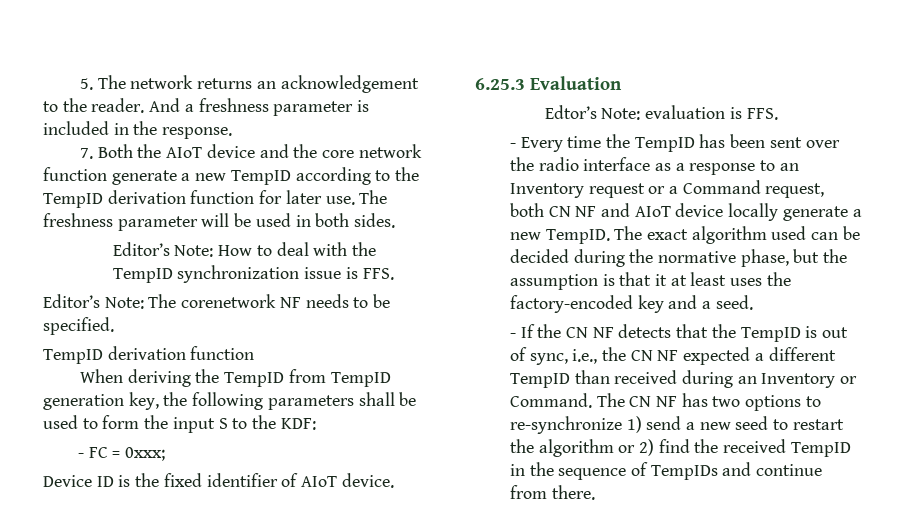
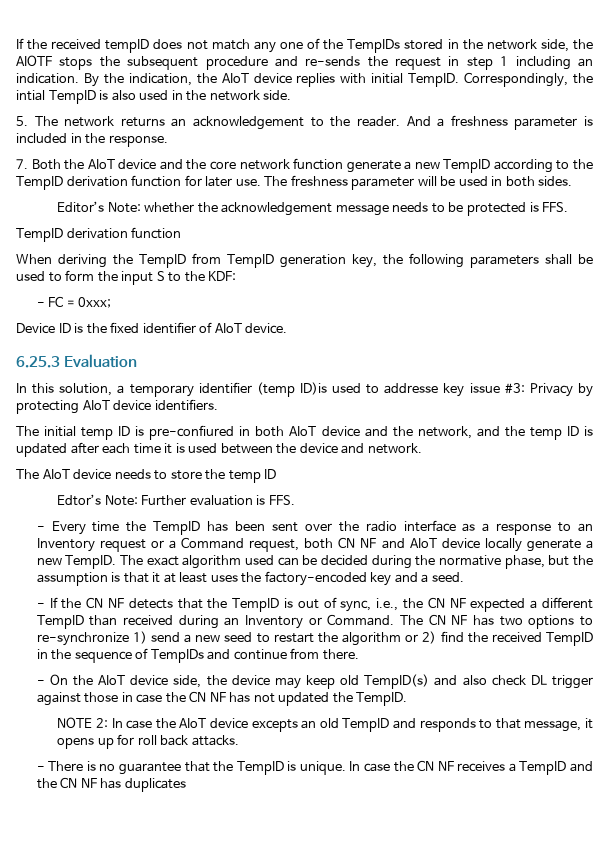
(80, 84) none -> [16,38,594,53] [16,55,593,70] [16,72,593,87] [16,90,292,104] If the received tempID does not match any one of the TempIDs stored in the network side, the AIOTF stops the subsequent procedure and re-sends the request in step 1 including an indication. By the indication, the AIoT device replies with initial TempID. Correspondingly, the intial TempID is also used in the network side. //
[218,242,376,256] [112,265,394,283] [43,294,391,309] [43,317,114,335] How to deal with the TempID synchronization issue is FFS. // Editor’s Note: The corenetwork NF needs to be specified. -> [144,202,569,216] whether the acknowledgement message needs to be protected is FFS.
(622, 83) none -> [16,382,593,397] [16,399,218,414] [16,425,593,440] [16,442,422,457] [16,469,277,483] // In this solution, a temporary identifier (temp ID)is used to addresse key issue #3: Privacy by protecting AIoT device identifiers. // The initial temp ID is pre-confiured in both AIoT device and the network, and the temp ID is updated after each time it is used between the device and network. // The AIoT device needs to store the temp ID
(641, 114) none -> [141,495,187,506] Further
(595, 492) none -> [36,674,593,689] [36,691,408,706] [57,717,594,732] [57,734,239,749] [36,760,594,775] [36,777,186,792] // - On the AIoT device side, the device may keep old TempID(s) and also check DL trigger against those in case the CN NF has not updated the TempID. // NOTE 2: In case the AIoT device excepts an old TempID and responds to that message, it opens up for roll back attacks. // - There is no guarantee that the TempID is unique. In case the CN NF receives a TempID and the CN NF has duplicates

